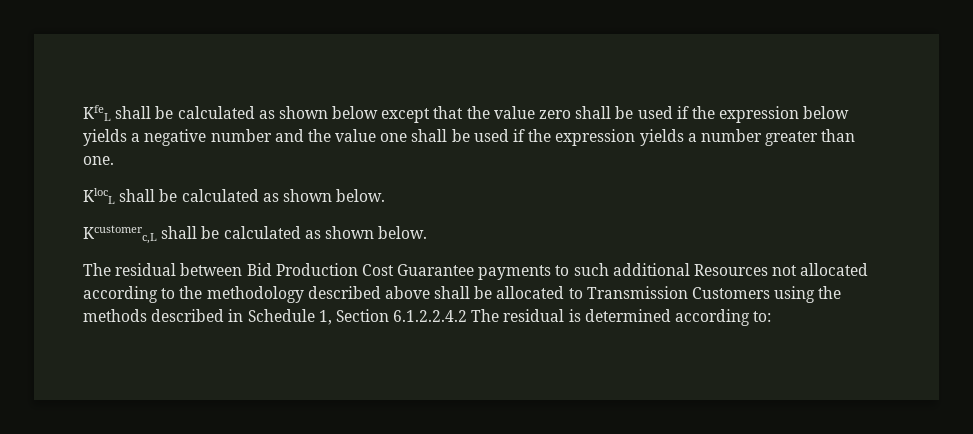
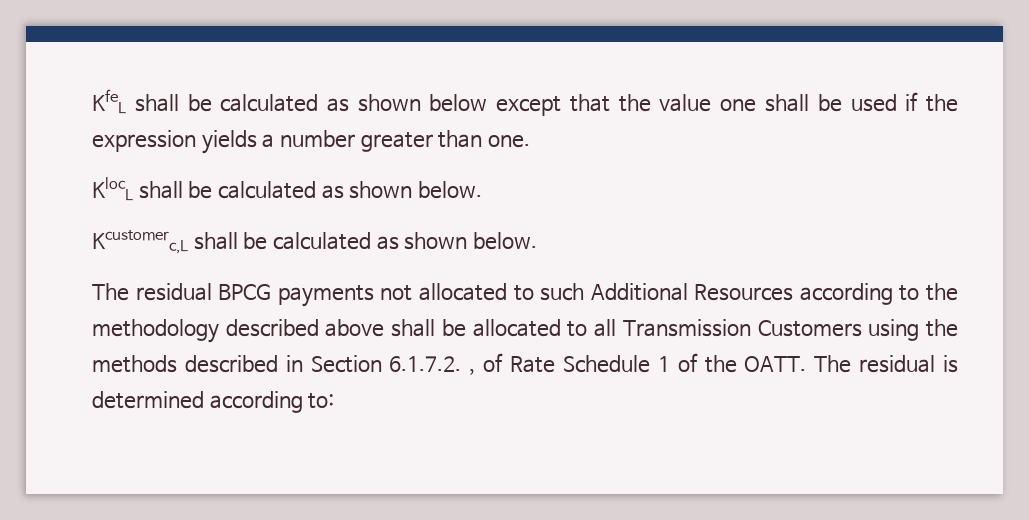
[539,106,850,123] [83,129,377,146] zero shall be used if the expression below yields a negative number and the value -> (712, 103) none
[180,263,869,280] between Bid Production Cost Guarantee payments to such additional Resources not allocated -> [218,283,794,307] BPCG payments not allocated to such Additional Resources
(583, 293) none -> [594,319,617,337] all
[247,309,468,325] Schedule 1, Section 6.1.2.2.4.2 -> [310,353,807,375] Section 6.1.7.2. , of Rate Schedule 1 of the OATT.

